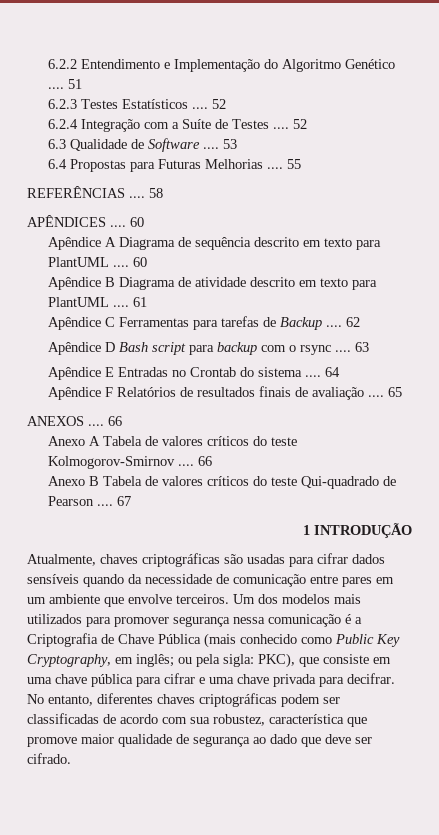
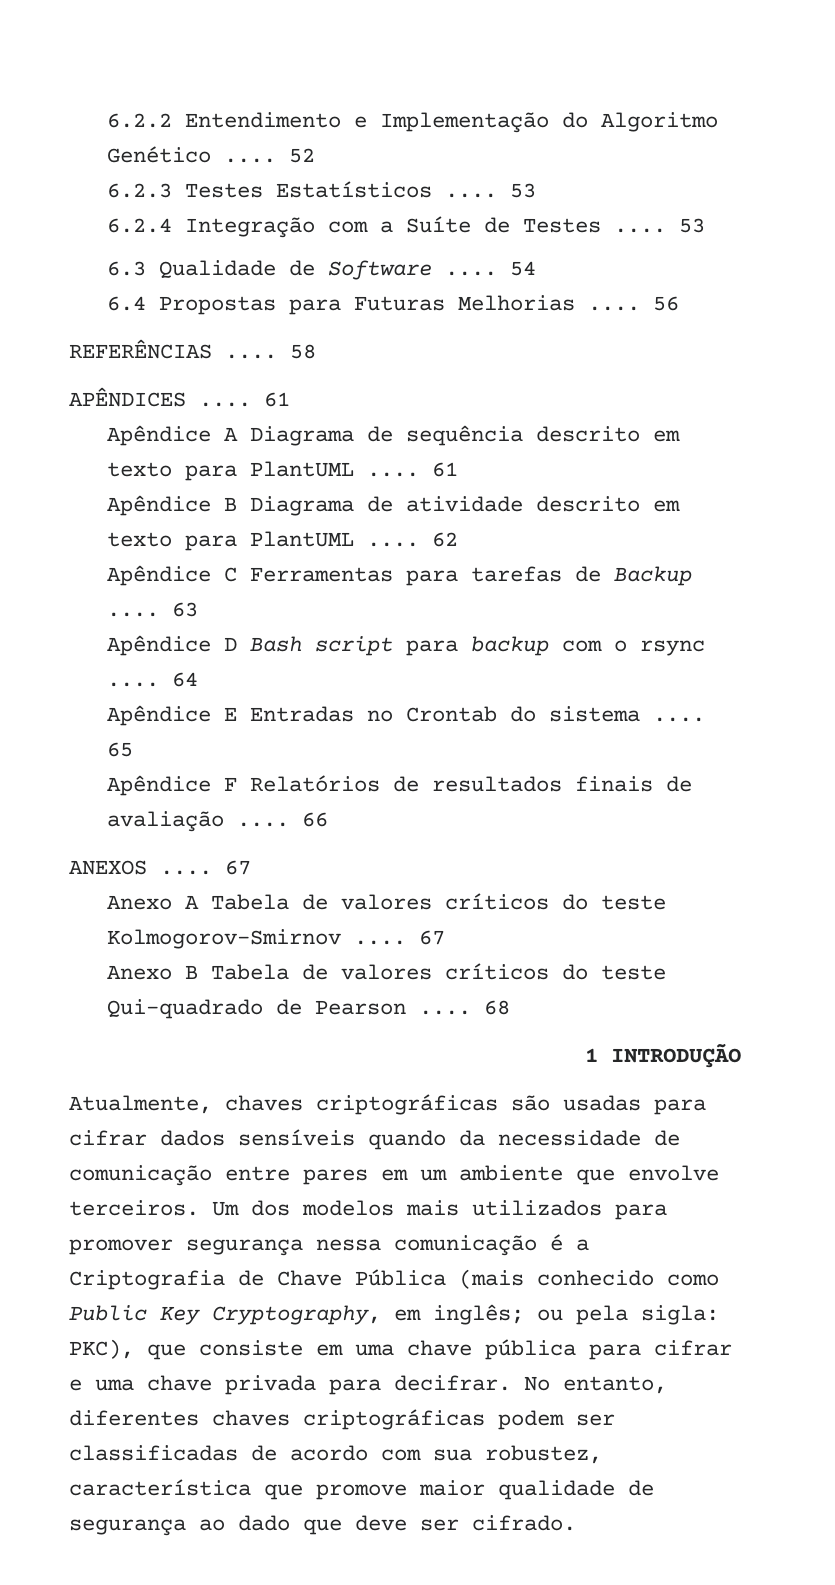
[67,79,82,89] 51 -> [288,148,315,163] 52
[211,99,226,109] 52 -> [509,183,536,198] 53
[292,119,307,129] 52 -> [678,218,705,233] 53
[222,139,237,149] 53 -> [509,261,536,276] 54
[286,159,301,169] 55 -> [652,296,679,311] 56
[130,217,144,227] 60 -> [264,392,290,407] 61
[132,257,147,267] 60 -> [431,462,458,477] 61
[132,297,147,307] 61 -> [431,532,458,547] 62
[345,317,360,327] 62 -> [171,602,198,617] 63
[354,342,369,352] 63 -> [171,672,198,687] 64
[324,367,340,377] 64 -> [106,742,133,757] 65
[387,387,402,397] 65 -> [301,812,328,827] 66
[108,416,122,426] 66 -> [225,860,251,875] 67
[197,456,212,466] 66 -> [418,930,445,945] 67
[116,496,131,506] 67 -> [483,1000,510,1015] 68

